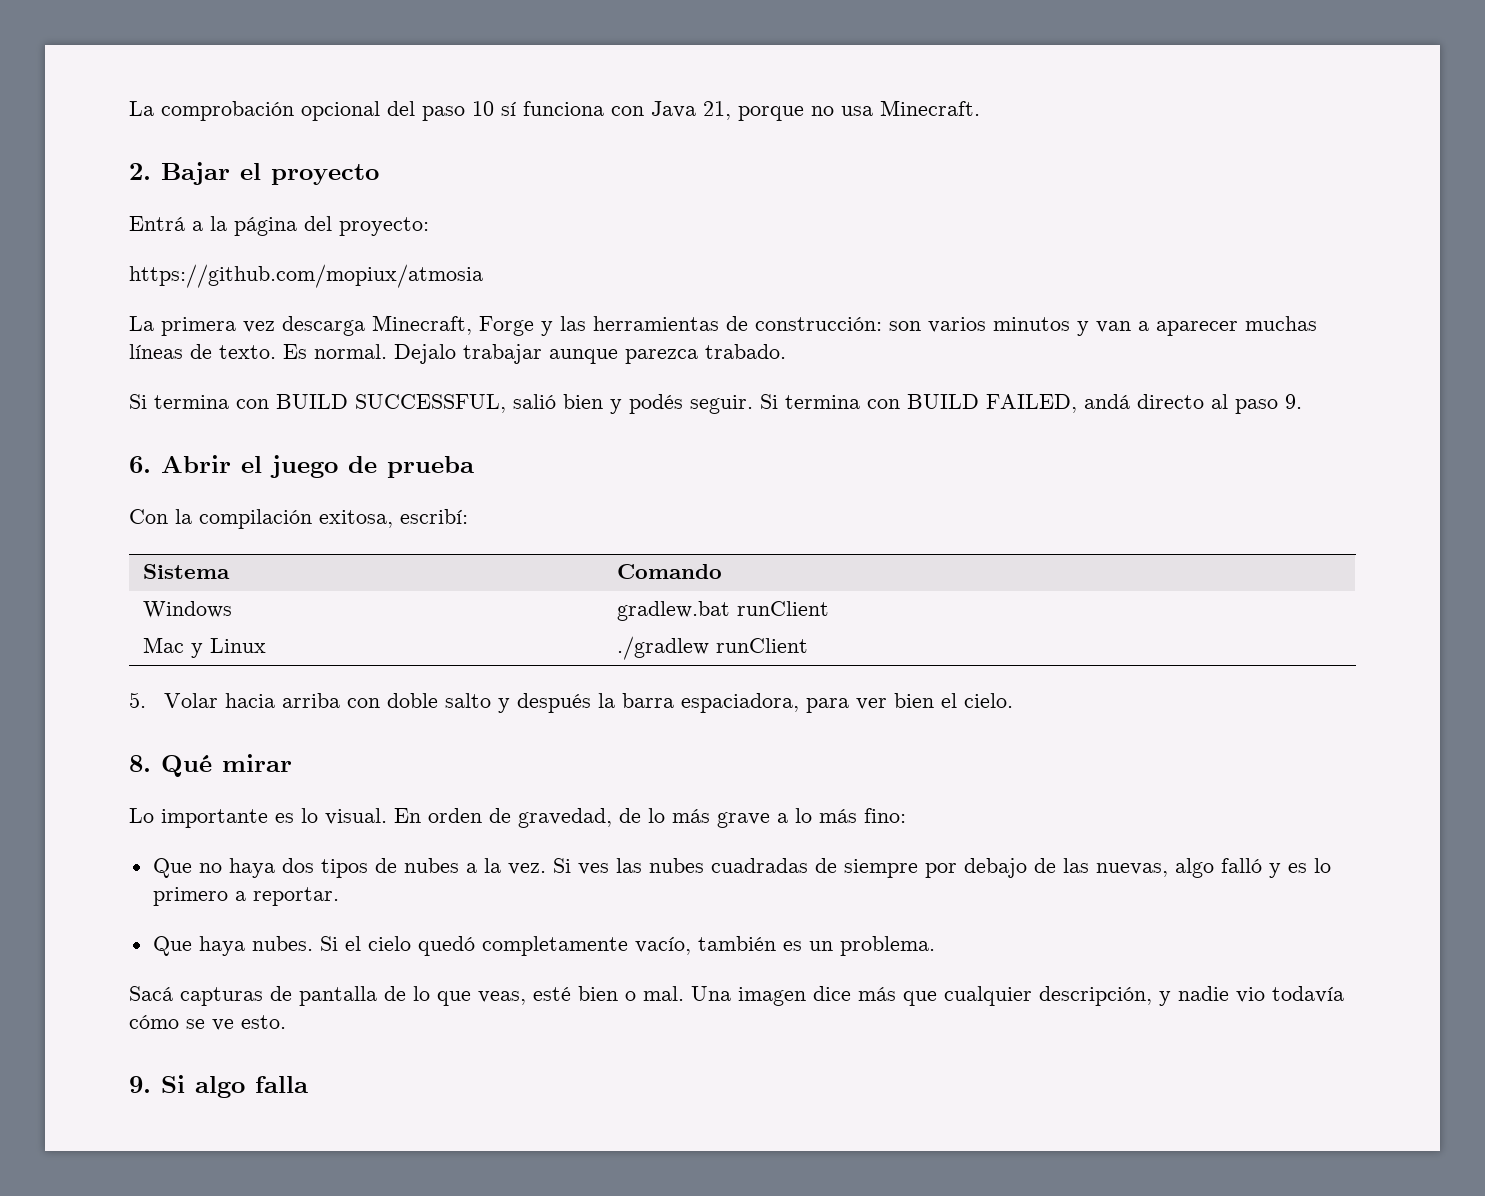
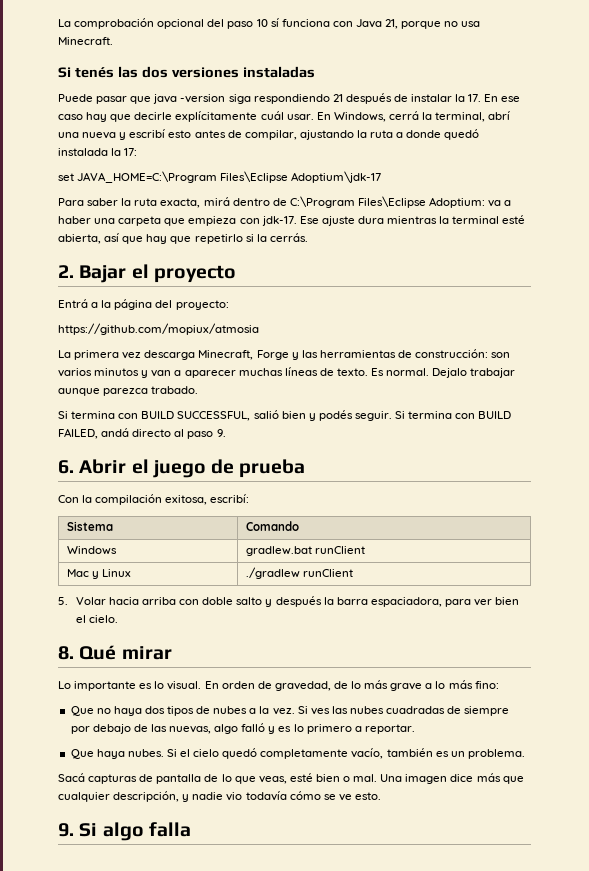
(980, 108) none -> [58,66,315,78] [58,93,521,104] [58,111,511,122] [58,129,480,140] [58,148,138,156] [58,171,382,183] [58,196,512,208] [58,215,526,226] [58,233,308,244] // Si tenés las dos versiones instaladas // Puede pasar que java -version siga respondiendo 21 después de instalar la 17. En ese caso hay que decirle explícitamente cuál usar. En Windows, cerrá la terminal, abrí una nueva y escribí esto antes de compilar, ajustando la ruta a donde quedó instalada la 17: // set JAVA_HOME=C:\Program Files\Eclipse Adoptium\jdk-17 // Para saber la ruta exacta, mirá dentro de C:\Program Files\Eclipse Adoptium: va a haber una carpeta que empieza con jdk-17. Ese ajuste dura mientras la terminal esté abierta, así que hay que repetirlo si la cerrás.

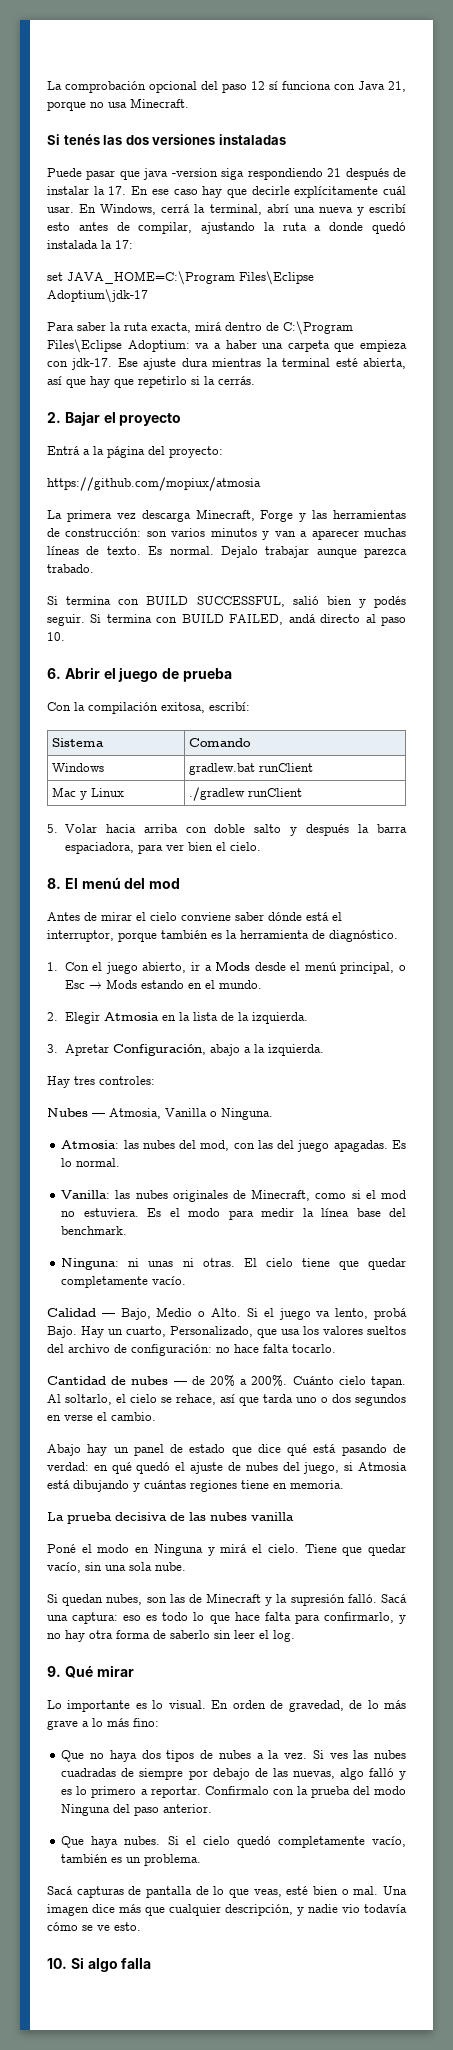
[256,19,268,27] 10 -> [251,81,265,90] 12
[216,429,226,437] 9. -> [47,632,65,641] 10.
(74, 653) none -> [64,877,181,889] [47,912,342,921] [47,930,398,942] [47,961,406,974] [64,979,262,989] [47,1012,308,1024] [47,1044,324,1056] [47,1076,155,1088] [47,1108,273,1120] [61,1140,406,1152] [61,1158,121,1167] [61,1189,406,1202] [61,1208,406,1220] [61,1226,128,1235] [61,1258,406,1270] [61,1276,187,1288] [47,1307,407,1320] [47,1326,406,1338] [47,1344,336,1356] [47,1375,406,1388] [47,1394,406,1406] [47,1412,156,1421] [47,1444,406,1456] [47,1462,407,1474] [47,1480,344,1492] [47,1512,294,1524] [47,1544,407,1556] [47,1562,186,1573] [47,1593,408,1606] [47,1612,406,1624] [47,1630,295,1642] [47,1666,61,1677] El menú del mod // Antes de mirar el cielo conviene saber dónde está el interruptor, porque también es la herramienta de diagnóstico. // 1. Con el juego abierto, ir a Mods desde el menú principal, o Esc → Mods estando en el mundo. // 2. Elegir Atmosia en la lista de la izquierda. // 3. Apretar Configuración, abajo a la izquierda. // Hay tres controles: // Nubes — Atmosia, Vanilla o Ninguna. // Atmosia: las nubes del mod, con las del juego apagadas. Es lo normal. // Vanilla: las nubes originales de Minecraft, como si el mod no estuviera. Es el modo para medir la línea base del benchmark. // Ninguna: ni unas ni otras. El cielo tiene que quedar completamente vacío. // Calidad — Bajo, Medio o Alto. Si el juego va lento, probá Bajo. Hay un cuarto, Personalizado, que usa los valores sueltos del archivo de configuración: no hace falta tocarlo. // Cantidad de nubes — de 20% a 200%. Cuánto cielo tapan. Al soltarlo, el cielo se rehace, así que tarda uno o dos segundos en verse el cambio. // Abajo hay un panel de estado que dice qué está pasando de verdad: en qué quedó el ajuste de nubes del juego, si Atmosia está dibujando y cuántas regiones tiene en memoria. // La prueba decisiva de las nubes vanilla // Poné el modo en Ninguna y mirá el cielo. Tiene que quedar vacío, sin una sola nube. // Si quedan nubes, son las de Minecraft y la supresión falló. Sacá una captura: eso es todo lo que hace falta para confirmarlo, y no hay otra forma de saberlo sin leer el log. // 9.
(415, 729) none -> [204,1786,406,1798] [61,1804,213,1816] Confirmalo con la prueba del modo Ninguna del paso anterior.
[58,823,74,837] 9. -> [47,1958,67,1969] 10.

